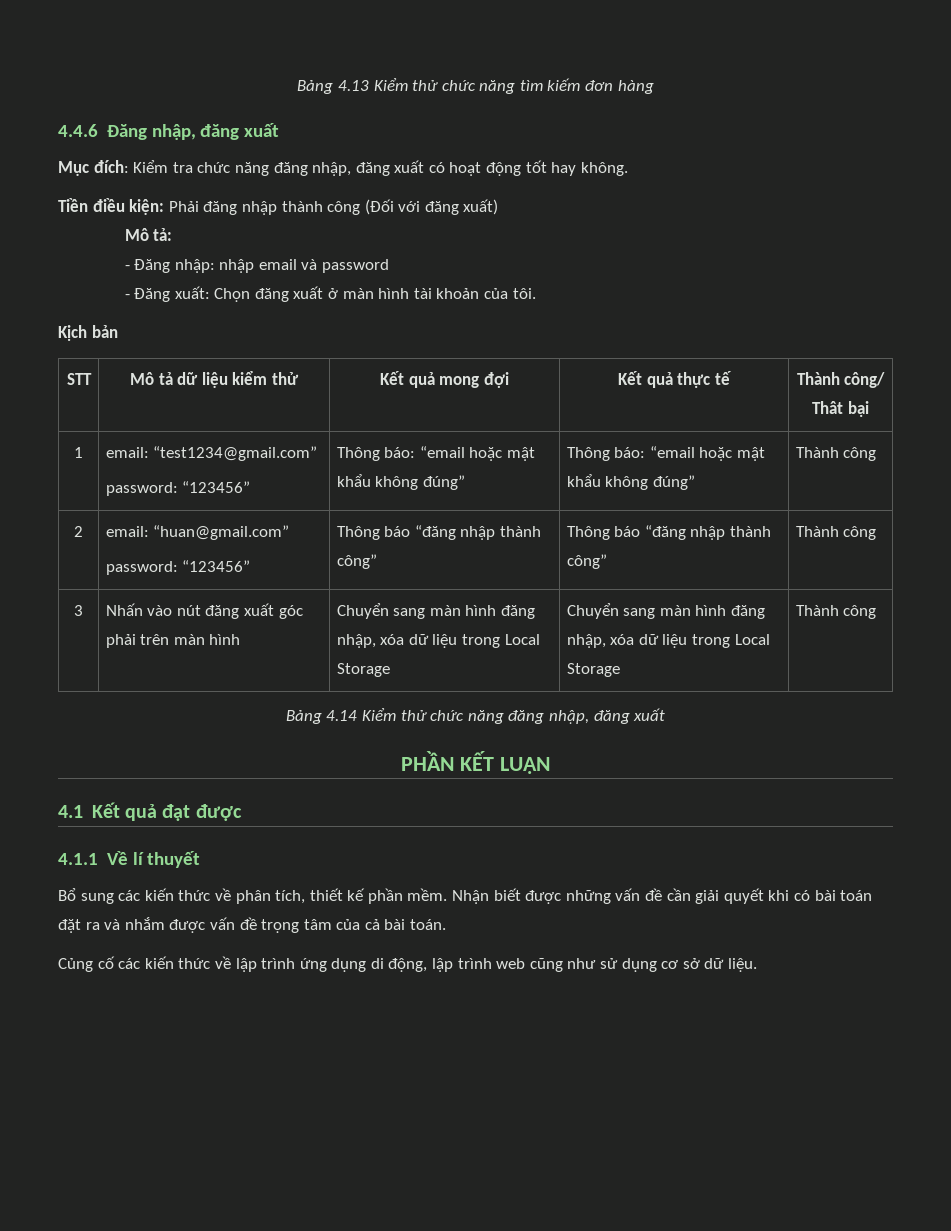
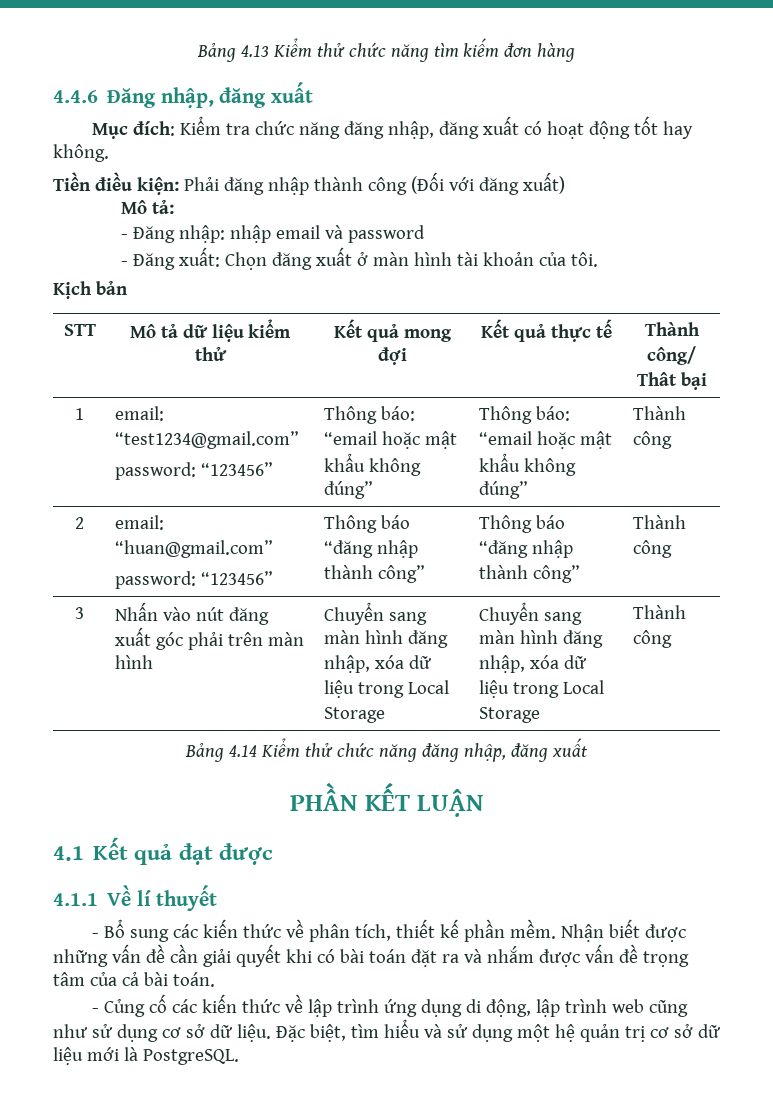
(201, 859) none -> [92,933,100,938] -
(447, 924) none -> [92,1008,100,1013] -
(757, 965) none -> [275,1019,721,1042] [53,1047,239,1065] Đặc biệt, tìm hiểu và sử dụng một hệ quản trị cơ sở dữ liệu mới là PostgreSQL.

